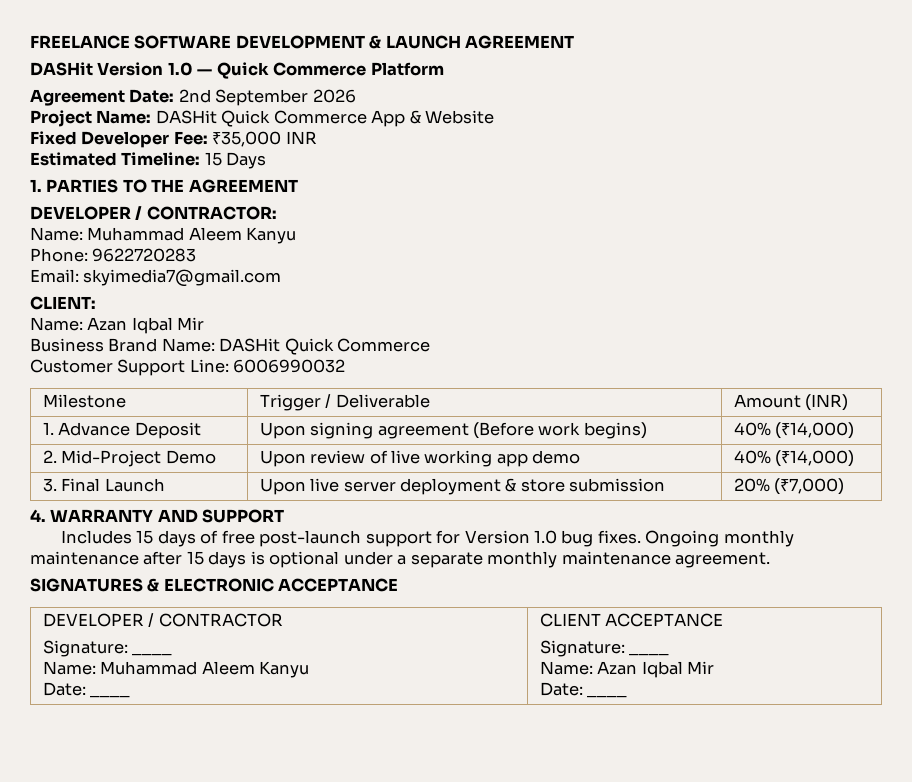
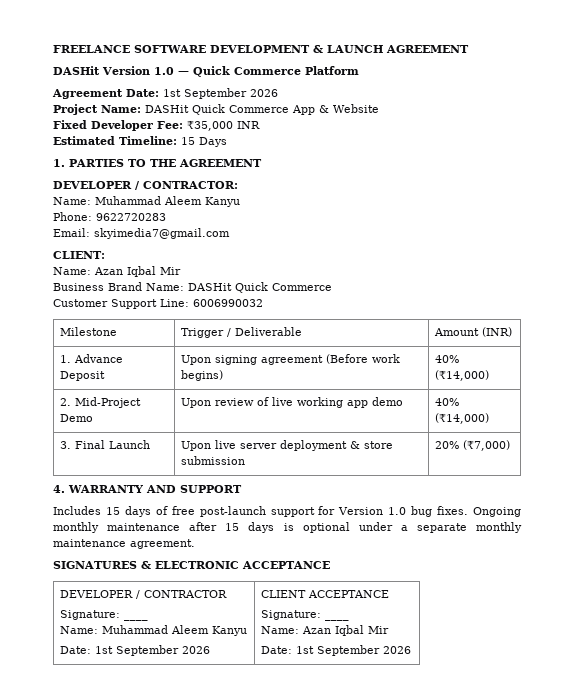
[178,89,211,103] 2nd -> [163,89,181,97] 1st
[90,695,131,698] ____ -> [94,645,210,656] 1st September 2026
[587,695,628,698] ____ -> [295,645,411,656] 1st September 2026

